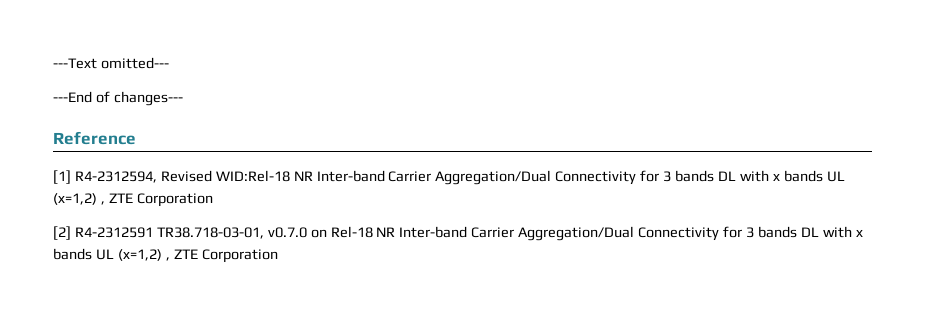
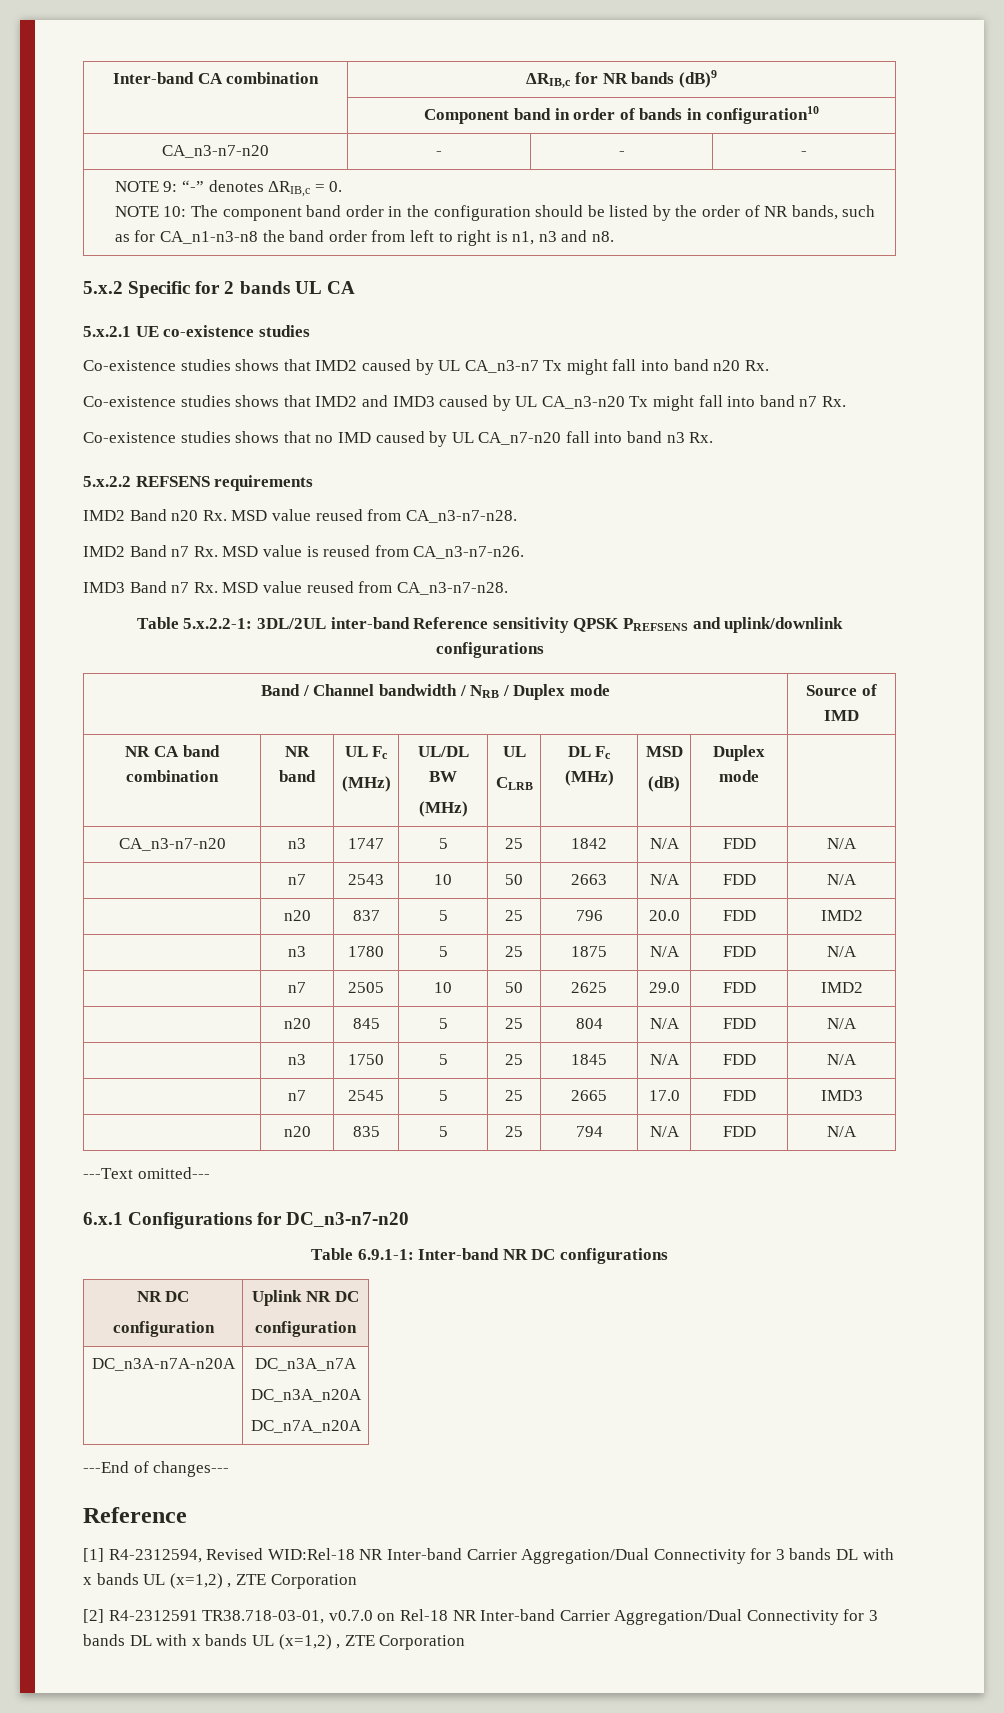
[53,57,169,69] ---Text omitted--- -> [112,72,320,84] [526,70,717,88] [424,106,819,124] [162,145,269,158] [436,151,442,156] [618,151,625,156] [801,151,807,156] [114,180,343,197] [114,205,876,221] [114,230,615,246] [83,281,355,298] [83,325,310,337] [83,359,769,375] [83,395,847,411] [83,431,714,447] [83,475,314,491] [83,509,517,523] [83,545,525,559] [83,581,508,595] [136,617,844,633] [435,642,544,658] [261,684,610,700] [806,684,877,696] [824,710,859,721] [125,745,220,757] [126,770,219,782] [285,746,310,757] [279,770,316,782] [344,746,389,759] [341,776,391,792] [417,746,469,757] [429,771,457,782] [418,801,468,817] [502,746,526,757] [495,777,533,790] [567,746,612,759] [564,770,614,786] [645,746,683,757] [648,776,680,792] [713,745,765,761] [719,770,759,782] [118,838,226,851] [288,838,306,849] [348,838,384,849] [438,838,448,849] [505,838,523,849] [571,838,607,849] [649,838,680,849] [722,838,756,849] [827,838,857,849] [288,874,306,885] [348,874,384,885] [434,874,452,885] [505,874,523,885] [571,874,607,885] [649,874,680,885] [722,874,756,885] [827,874,857,885] [283,910,311,921] [352,910,380,921] [438,910,448,921] [505,910,523,921] [575,910,603,921] [648,910,680,921] [722,910,756,921] [820,910,863,921] [288,946,306,957] [348,946,384,957] [438,946,448,957] [505,946,523,957] [571,946,607,957] [649,946,680,957] [722,946,756,957] [827,946,857,957] [288,982,306,993] [348,982,384,993] [434,982,452,993] [505,982,523,993] [571,982,607,993] [648,982,680,993] [722,982,756,993] [820,982,863,993] [283,1018,311,1029] [352,1018,380,1029] [438,1018,448,1029] [505,1018,523,1029] [575,1018,603,1029] [649,1018,680,1029] [722,1018,756,1029] [827,1018,857,1029] [288,1054,306,1065] [348,1054,384,1065] [438,1054,448,1065] [505,1054,523,1065] [571,1054,607,1065] [649,1054,680,1065] [722,1054,756,1065] [827,1054,857,1065] [288,1090,306,1101] [348,1090,384,1101] [438,1090,448,1101] [505,1090,523,1101] [571,1090,607,1101] [648,1090,680,1101] [722,1090,756,1101] [820,1090,863,1101] [283,1126,311,1137] [352,1126,380,1137] [438,1126,448,1137] [505,1126,523,1137] [575,1126,603,1137] [649,1126,680,1137] [722,1126,756,1137] [827,1126,857,1137] [83,1167,210,1179] [83,1212,410,1229] [311,1248,668,1264] [136,1291,190,1302] [112,1321,215,1337] [252,1290,359,1306] [255,1321,357,1337] [91,1358,236,1371] [255,1358,357,1371] [250,1389,362,1402] [250,1420,362,1433] Inter-band CA combination | ΔRIB,c for NR bands (dB)9 // | Component band in order of bands in configuration10 // CA_n3-n7-n20 | - | - | - // NOTE 9: “-” denotes ΔRIB,c = 0. // NOTE 10: The component band order in the configuration should be listed by the order of NR bands, such as for CA_n1-n3-n8 the band order from left to right is n1, n3 and n8. // 5.x.2 Specific for 2 bands UL CA // 5.x.2.1 UE co-existence studies // Co-existence studies shows that IMD2 caused by UL CA_n3-n7 Tx might fall into band n20 Rx. // Co-existence studies shows that IMD2 and IMD3 caused by UL CA_n3-n20 Tx might fall into band n7 Rx. // Co-existence studies shows that no IMD caused by UL CA_n7-n20 fall into band n3 Rx. // 5.x.2.2 REFSENS requirements // IMD2 Band n20 Rx. MSD value reused from CA_n3-n7-n28. // IMD2 Band n7 Rx. MSD value is reused from CA_n3-n7-n26. // IMD3 Band n7 Rx. MSD value reused from CA_n3-n7-n28. // Table 5.x.2.2-1: 3DL/2UL inter-band Reference sensitivity QPSK PREFSENS and uplink/downlink configurations // Band / Channel bandwidth / NRB / Duplex mode | Source of IMD // NR CA band combination | NR band | UL Fc // (MHz) | UL/DL BW // (MHz) | UL // CLRB | DL Fc (MHz) | MSD // (dB) | Duplex mode | // CA_n3-n7-n20 | n3 | 1747 | 5 | 25 | 1842 | N/A | FDD | N/A // | n7 | 2543 | 10 | 50 | 2663 | N/A | FDD | N/A // | n20 | 837 | 5 | 25 | 796 | 20.0 | FDD | IMD2 // | n3 | 1780 | 5 | 25 | 1875 | N/A | FDD | N/A // | n7 | 2505 | 10 | 50 | 2625 | 29.0 | FDD | IMD2 // | n20 | 845 | 5 | 25 | 804 | N/A | FDD | N/A // | n3 | 1750 | 5 | 25 | 1845 | N/A | FDD | N/A // | n7 | 2545 | 5 | 25 | 2665 | 17.0 | FDD | IMD3 // | n20 | 835 | 5 | 25 | 794 | N/A | FDD | N/A // ---Text omitted--- // 6.x.1 Configurations for DC_n3-n7-n20 // Table 6.9.1-1: Inter-band NR DC configurations // NR DC // configuration | Uplink NR DC // configuration // DC_n3A-n7A-n20A | DC_n3A_n7A // DC_n3A_n20A // DC_n7A_n20A

